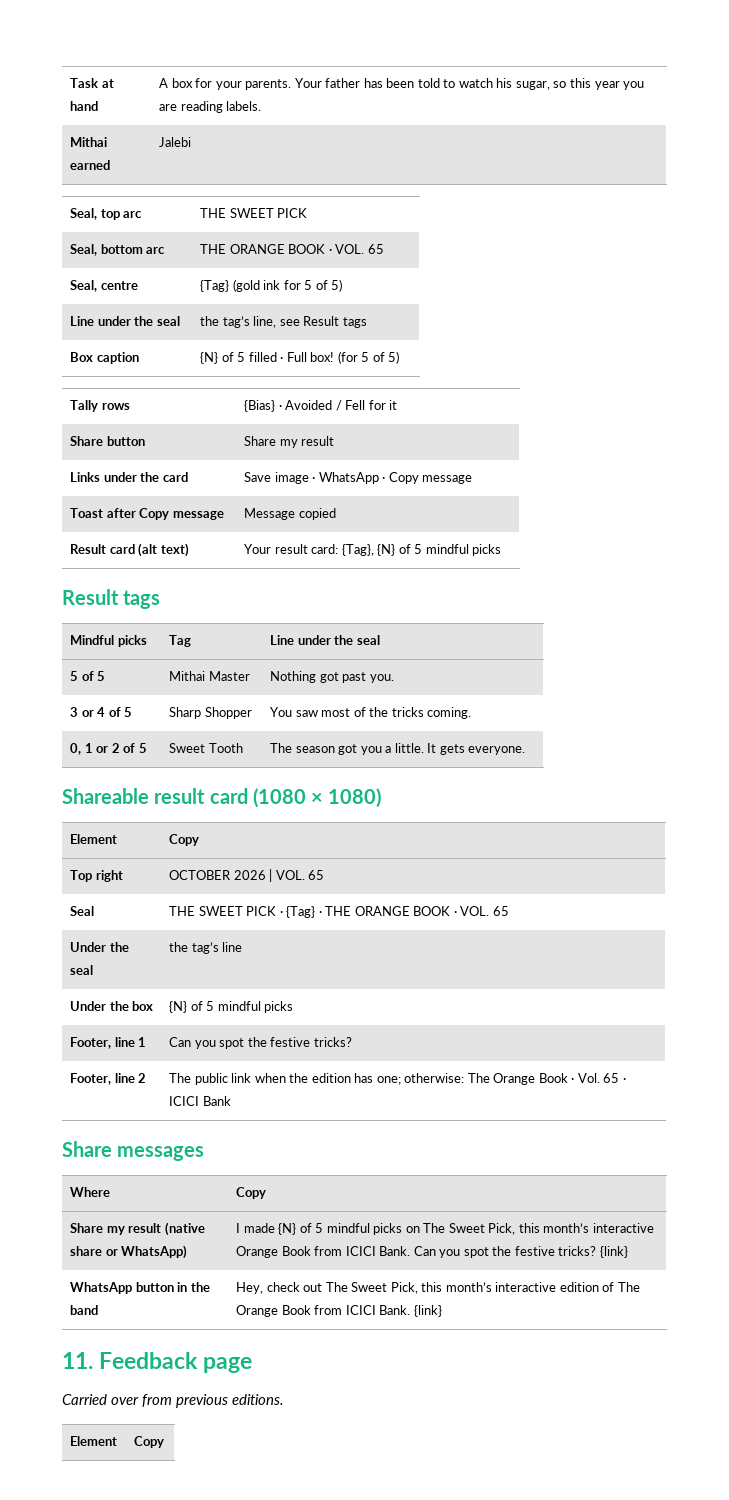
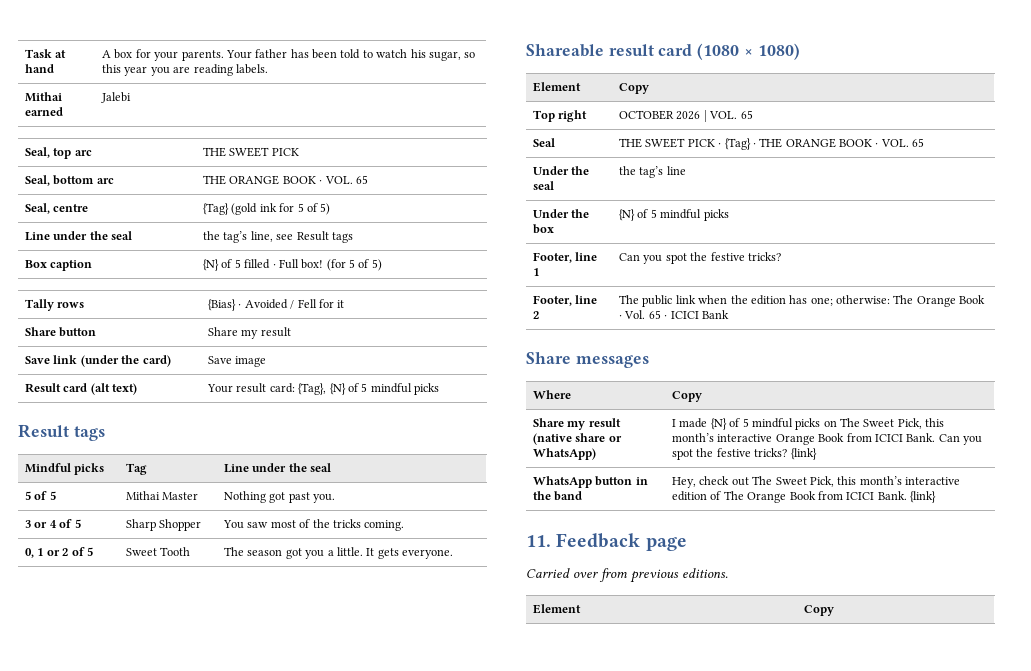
[70,472,188,482] [244,472,473,484] [70,508,224,520] [244,508,336,520] Links under the card | Save image · WhatsApp · Copy message // Toast after Copy message | Message copied -> [25,355,171,367] [208,356,267,367] Save link (under the card) | Save image

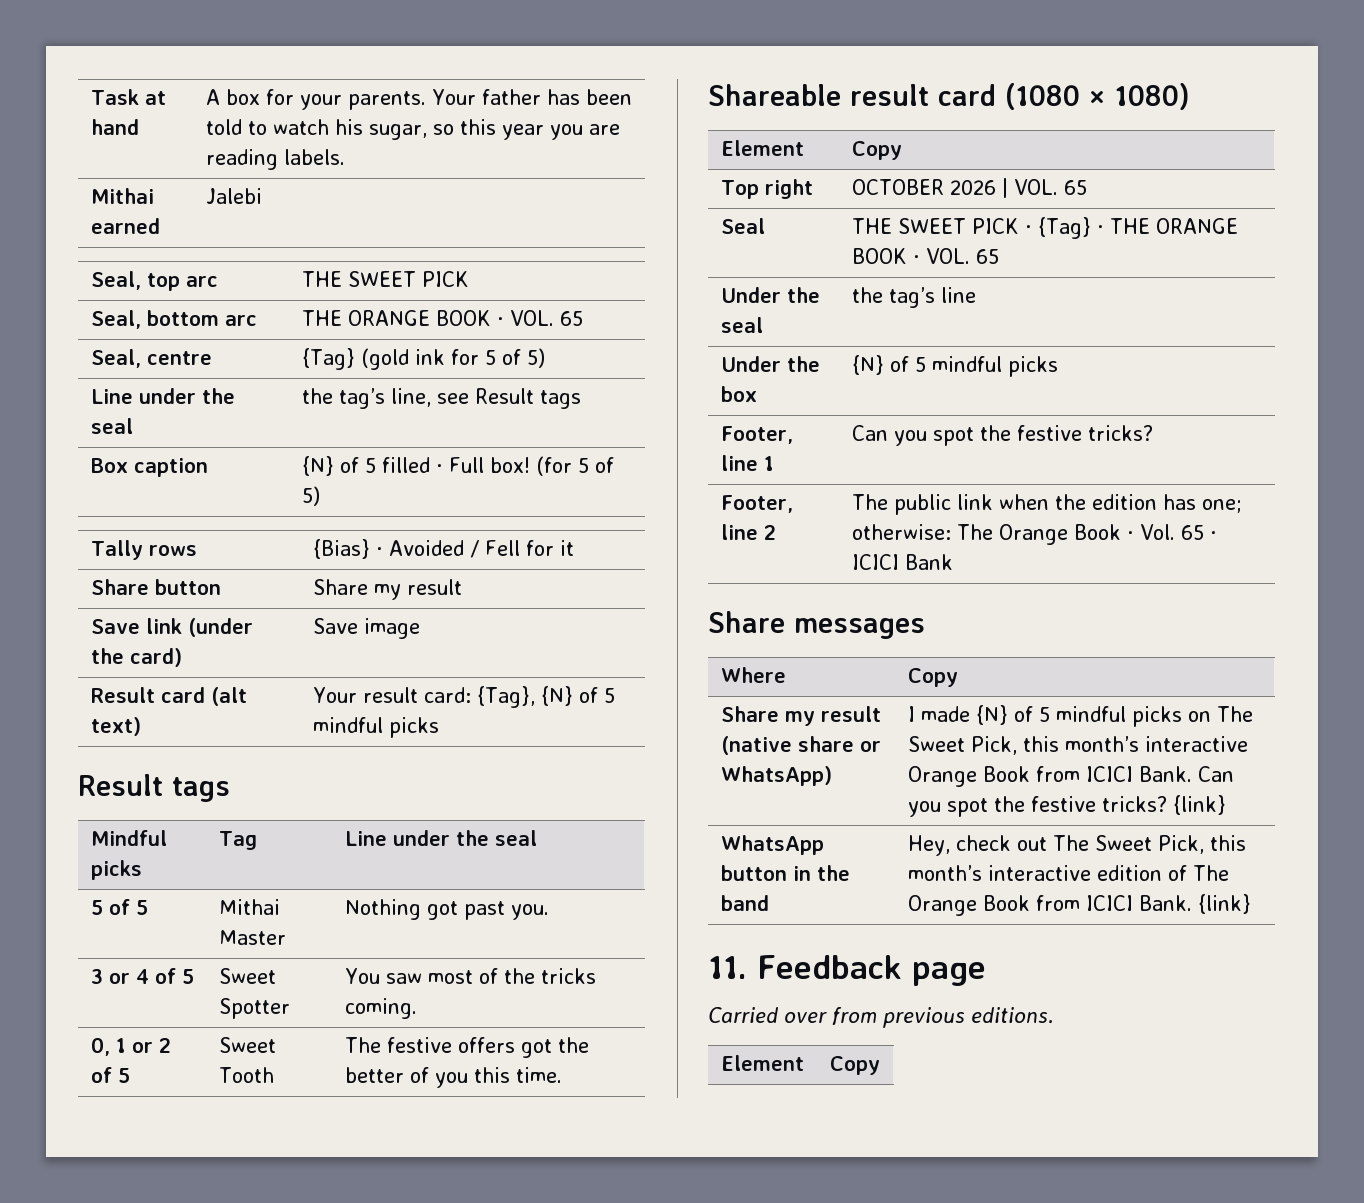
[126,519,202,531] Sharp Shopper -> [218,968,276,984] [218,998,290,1019] Sweet Spotter
[247,547,454,559] season got you a little. It gets everyone. -> [386,1037,589,1058] [344,1067,562,1088] festive offers got the better of you this time.

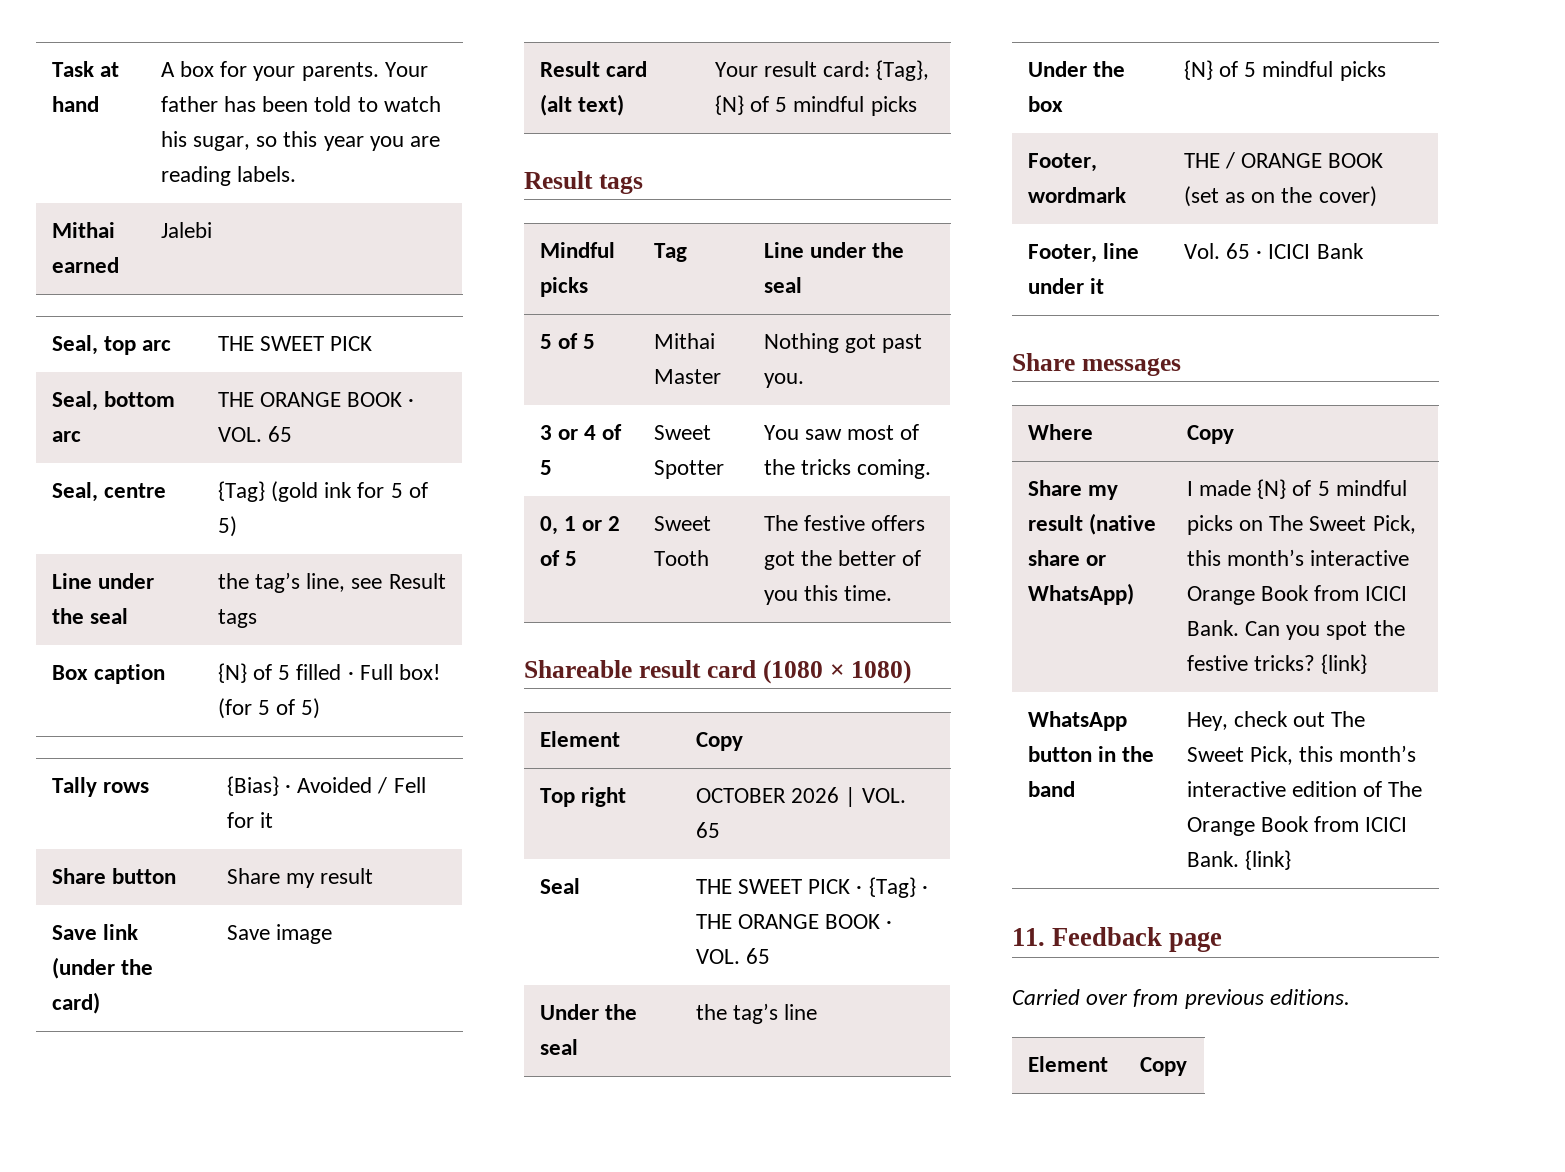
[720,455,774,471] [851,425,1153,446] [720,495,793,513] [720,524,776,540] [851,494,1242,515] [851,524,1134,545] line 1 | Can you spot the festive tricks? // Footer, line 2 | The public link when the edition has one; otherwise: The Orange Book · -> [1027,187,1126,203] [1183,152,1384,169] [1183,186,1377,207] [1027,243,1139,263] [1027,278,1104,294] wordmark | THE / ORANGE BOOK (set as on the cover) // Footer, line under it |

